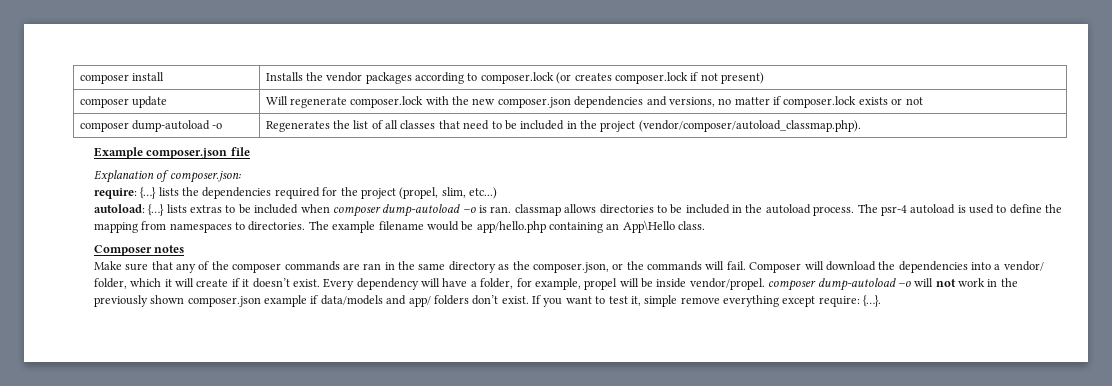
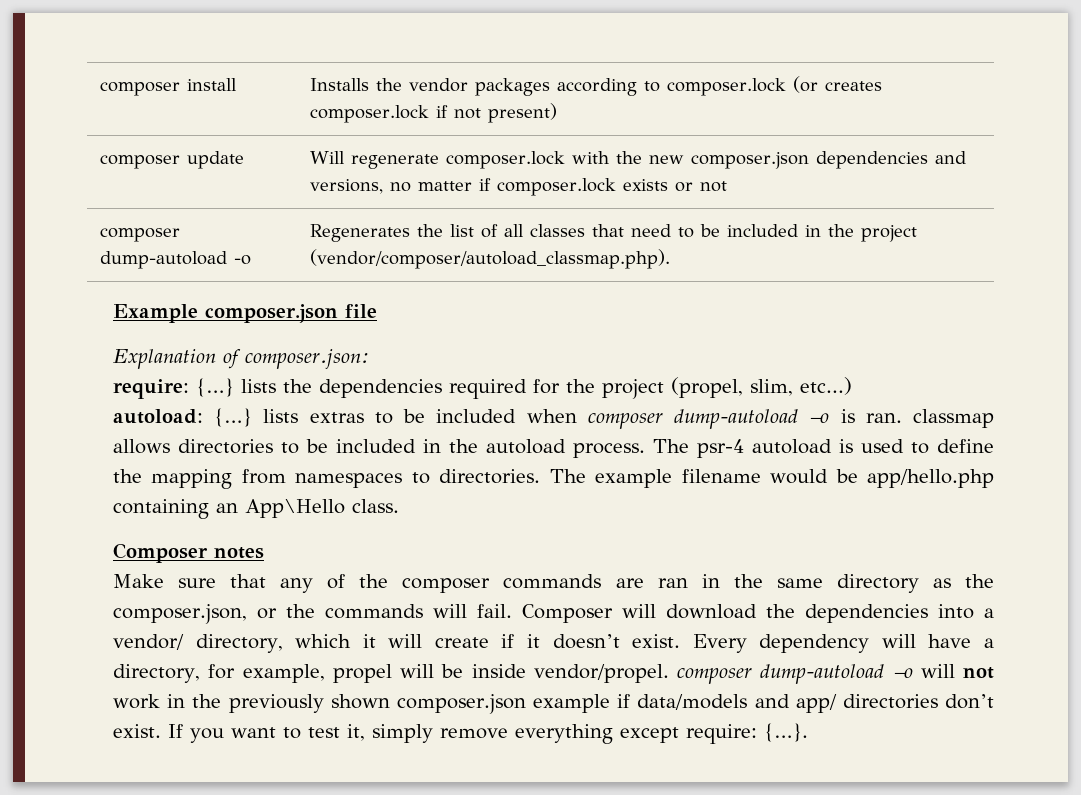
[93,278,127,289] folder, -> [195,634,283,653] directory,
[480,278,514,289] folder, -> [113,664,201,683] directory,
[433,295,469,305] folders -> [842,694,938,709] directories
[644,295,678,307] simple -> [372,724,434,743] simply

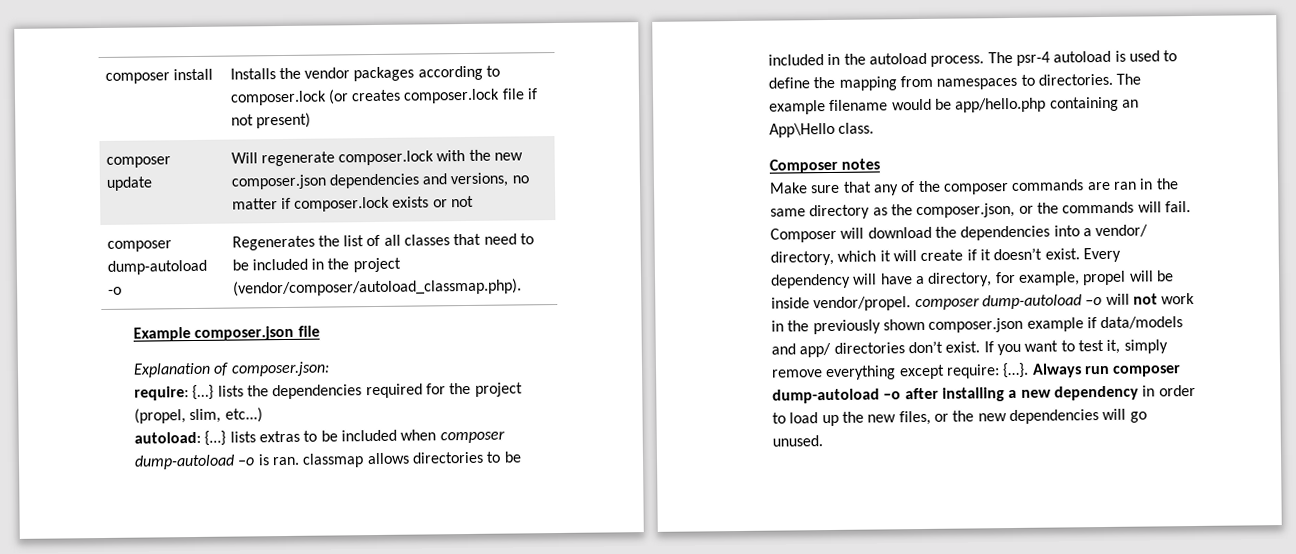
(430, 114) none -> [501,88,525,100] file
(809, 732) none -> [1031,363,1182,378] [771,384,1196,404] [771,408,1147,427] [771,435,823,447] Always run composer dump-autoload –o after installing a new dependency in order to load up the new files, or the new dependencies will go unused.

